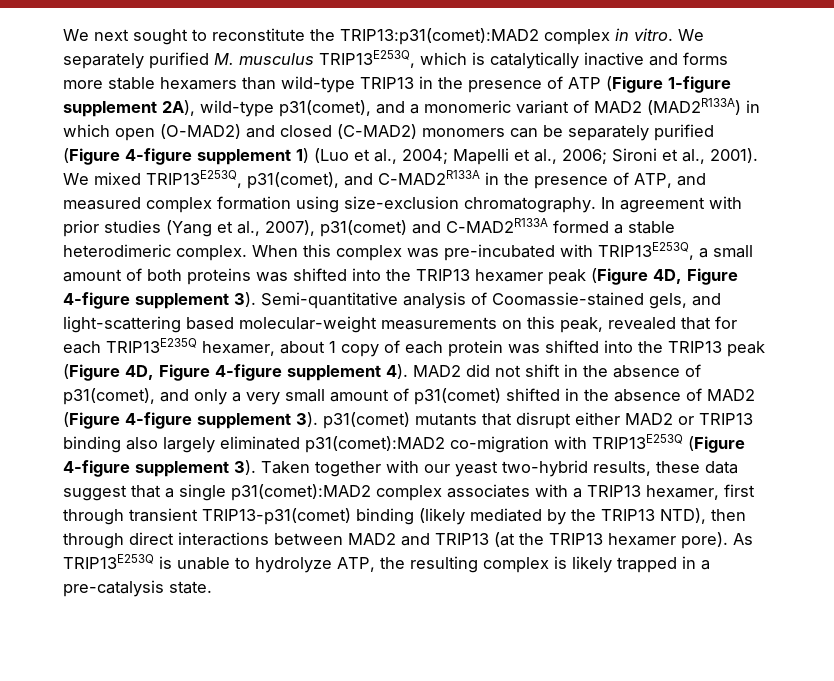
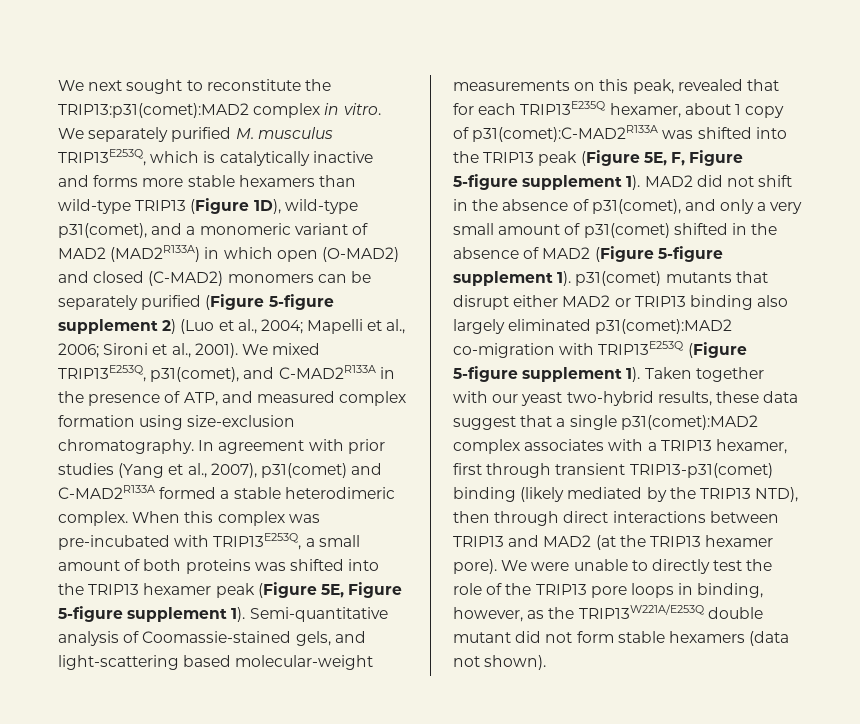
[419,76,731,93] [63,100,195,117] in the presence of ATP (Figure 1-figure supplement 2A), -> [190,198,281,214] (Figure 1D),
[125,148,309,165] 4-figure supplement 1) -> [268,294,334,310] [58,319,177,334] 5-figure supplement 2)
[653,268,738,285] [63,292,256,309] 4D, Figure 4-figure supplement 3). -> [320,582,403,598] [58,606,246,622] 5E, Figure 5-figure supplement 1).
[405,340,503,357] each protein -> [472,125,659,142] p31(comet):C-MAD2R133A
[125,364,408,381] 4D, Figure 4-figure supplement 4). -> [643,150,744,166] [453,174,641,190] 5E, F, Figure 5-figure supplement 1).
[125,412,318,429] 4-figure supplement 3). -> [657,246,723,262] [453,271,572,286] 5-figure supplement 1).
[63,460,256,477] 4-figure supplement 3). -> [453,366,641,382] 5-figure supplement 1).
[348,533,489,546] MAD2 and TRIP13 -> [453,535,592,547] TRIP13 and MAD2
[733,533,753,545] [63,554,710,573] [63,580,212,597] As TRIP13E253Q is unable to hydrolyze ATP, the resulting complex is likely trapped in a pre-catalysis state. -> [501,559,773,574] [453,583,764,598] [453,604,763,622] [453,631,790,646] [453,655,547,670] We were unable to directly test the role of the TRIP13 pore loops in binding, however, as the TRIP13W221A/E253Q double mutant did not form stable hexamers (data not shown).

